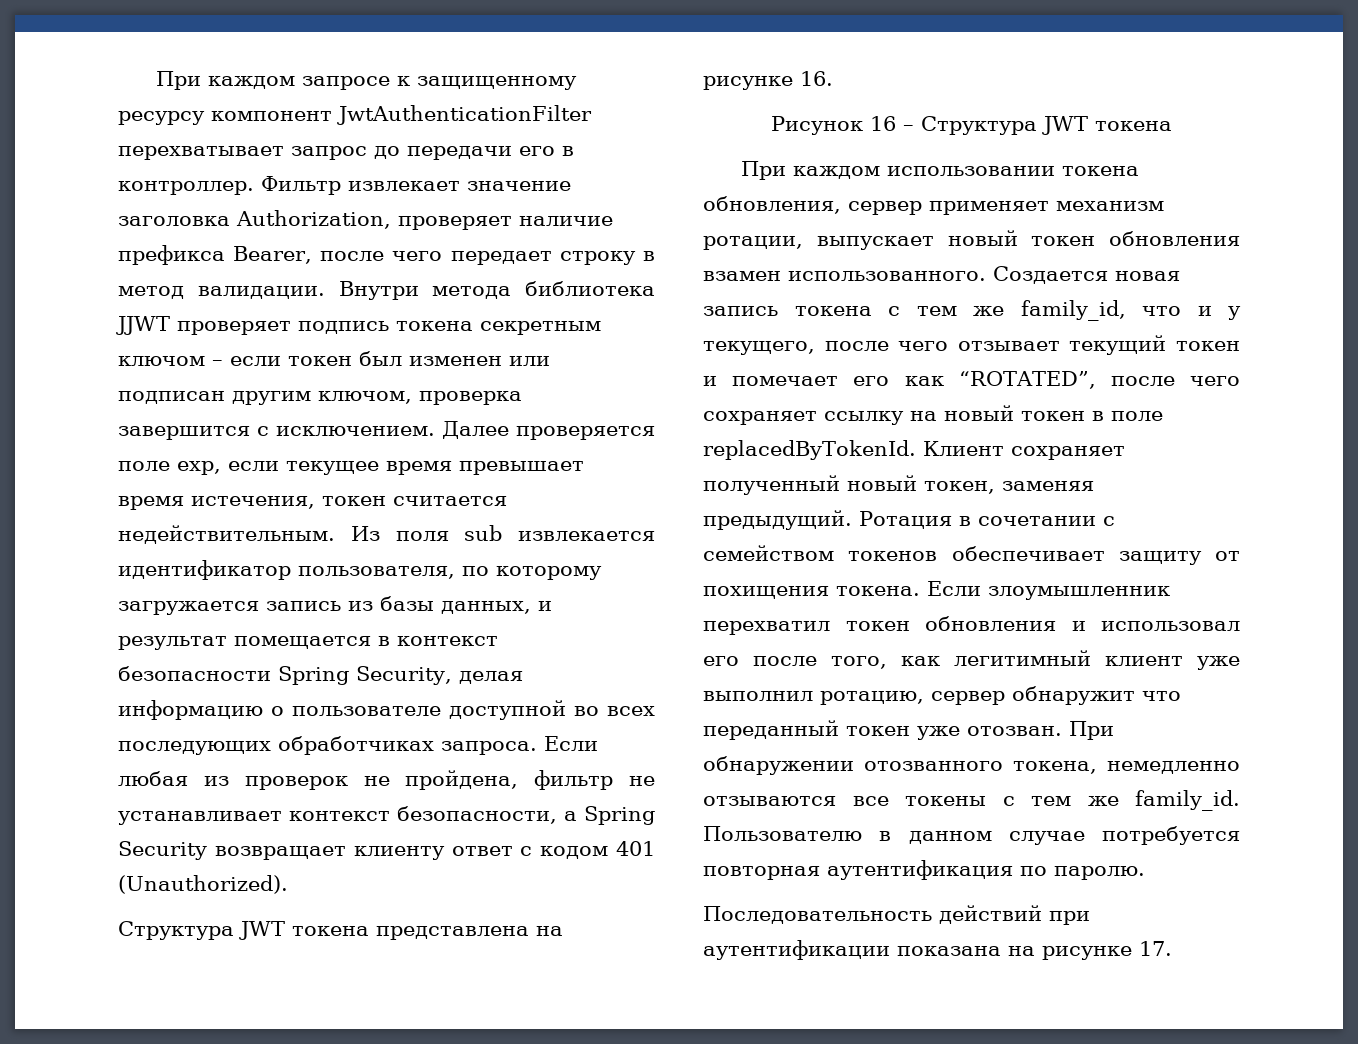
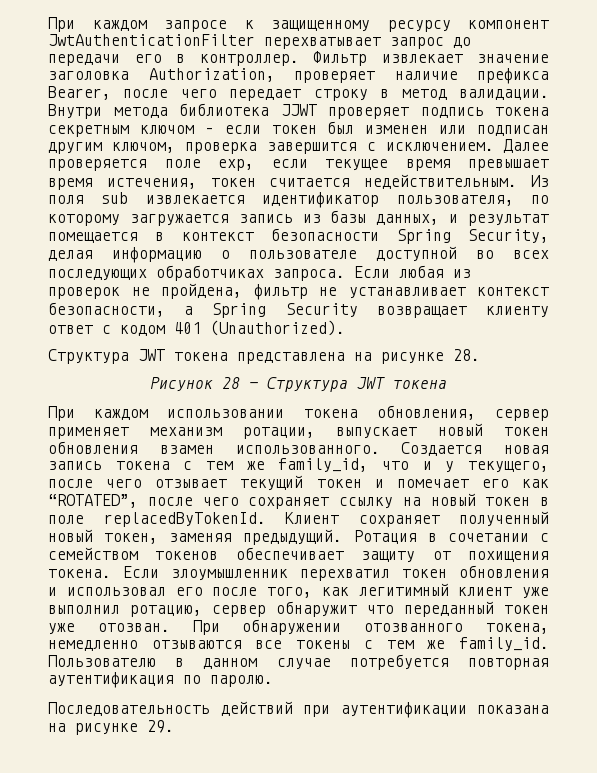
[800,71,833,86] 16. -> [453,349,480,361] 28.
[870,116,896,131] 16 -> [222,377,240,389] 28
[1139,941,1172,956] 17. -> [147,720,174,733] 29.

